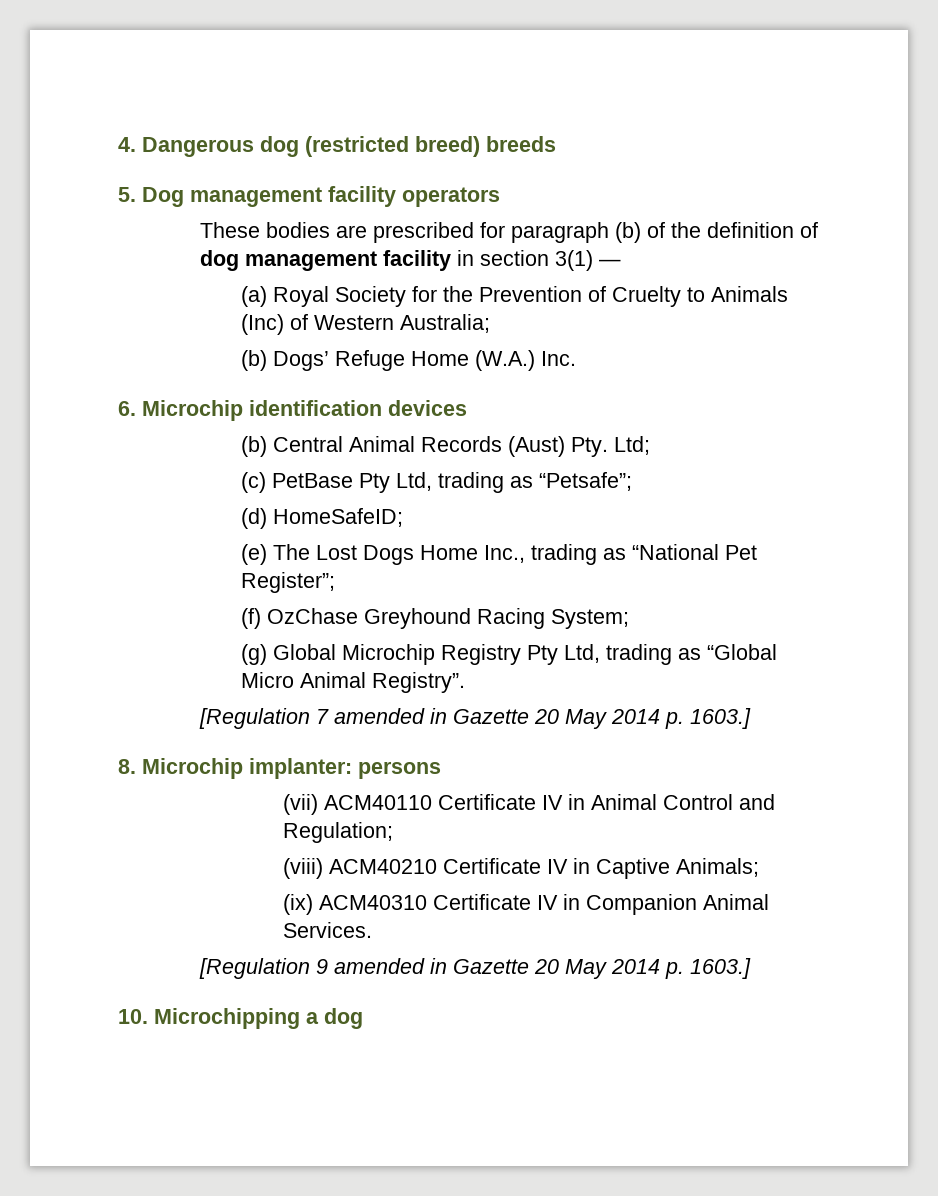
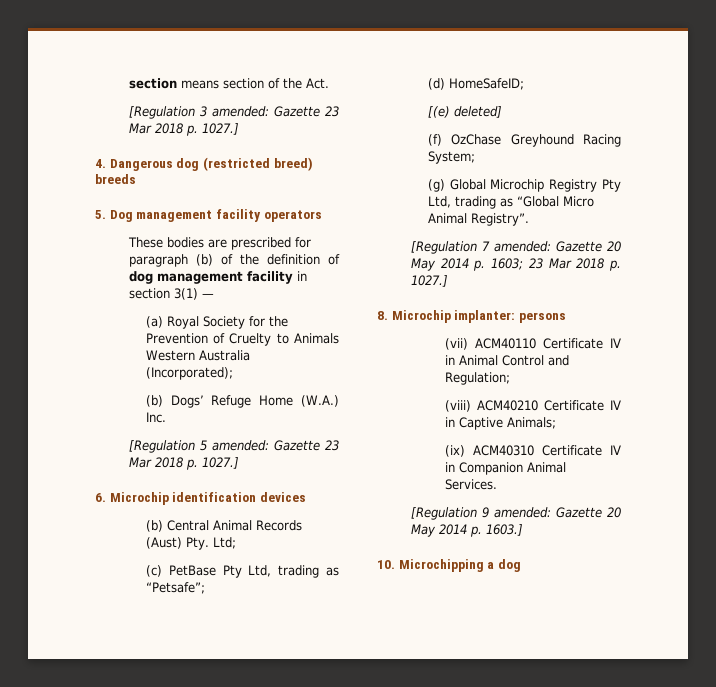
(118, 144) none -> [128,78,329,89] [128,106,339,119] [128,123,239,136] section means section of the Act. // [Regulation 3 amended: Gazette 23 Mar 2018 p. 1027.] //
[241,314,491,335] (Inc) of Western Australia; -> [145,350,250,361] [145,367,233,380] Western Australia (Incorporated);
(577, 358) none -> [128,440,339,453] [128,457,239,470] // [Regulation 5 amended: Gazette 23 Mar 2018 p. 1027.]
[241,544,758,565] [241,572,336,593] (e) The Lost Dogs Home Inc., trading as “National Pet Register”; -> [427,106,502,118] [(e) deleted]
[334,708,752,729] amended in Gazette 20 May 2014 p. 1603.] -> [493,241,621,252] [410,258,621,271] [410,275,448,287] amended: Gazette 20 May 2014 p. 1603; 23 Mar 2018 p. 1027.]
[334,958,448,974] amended in -> [493,507,551,518] amended:

